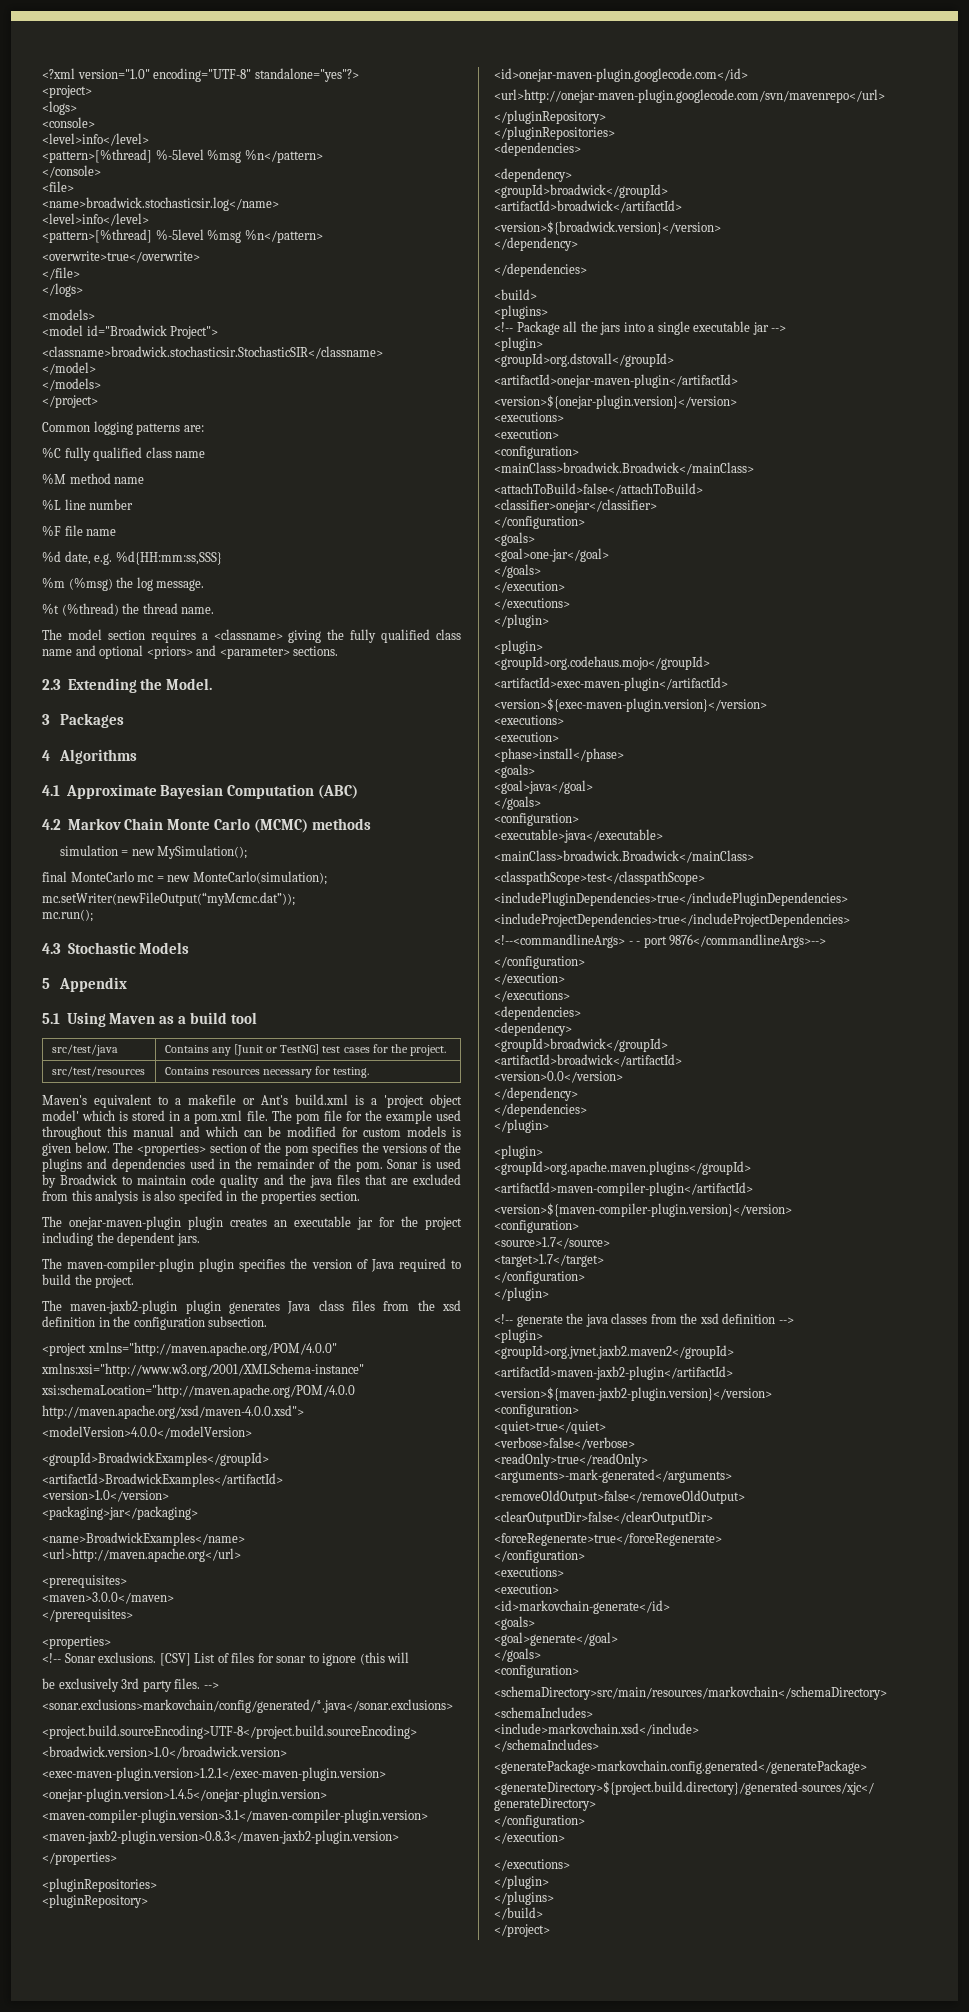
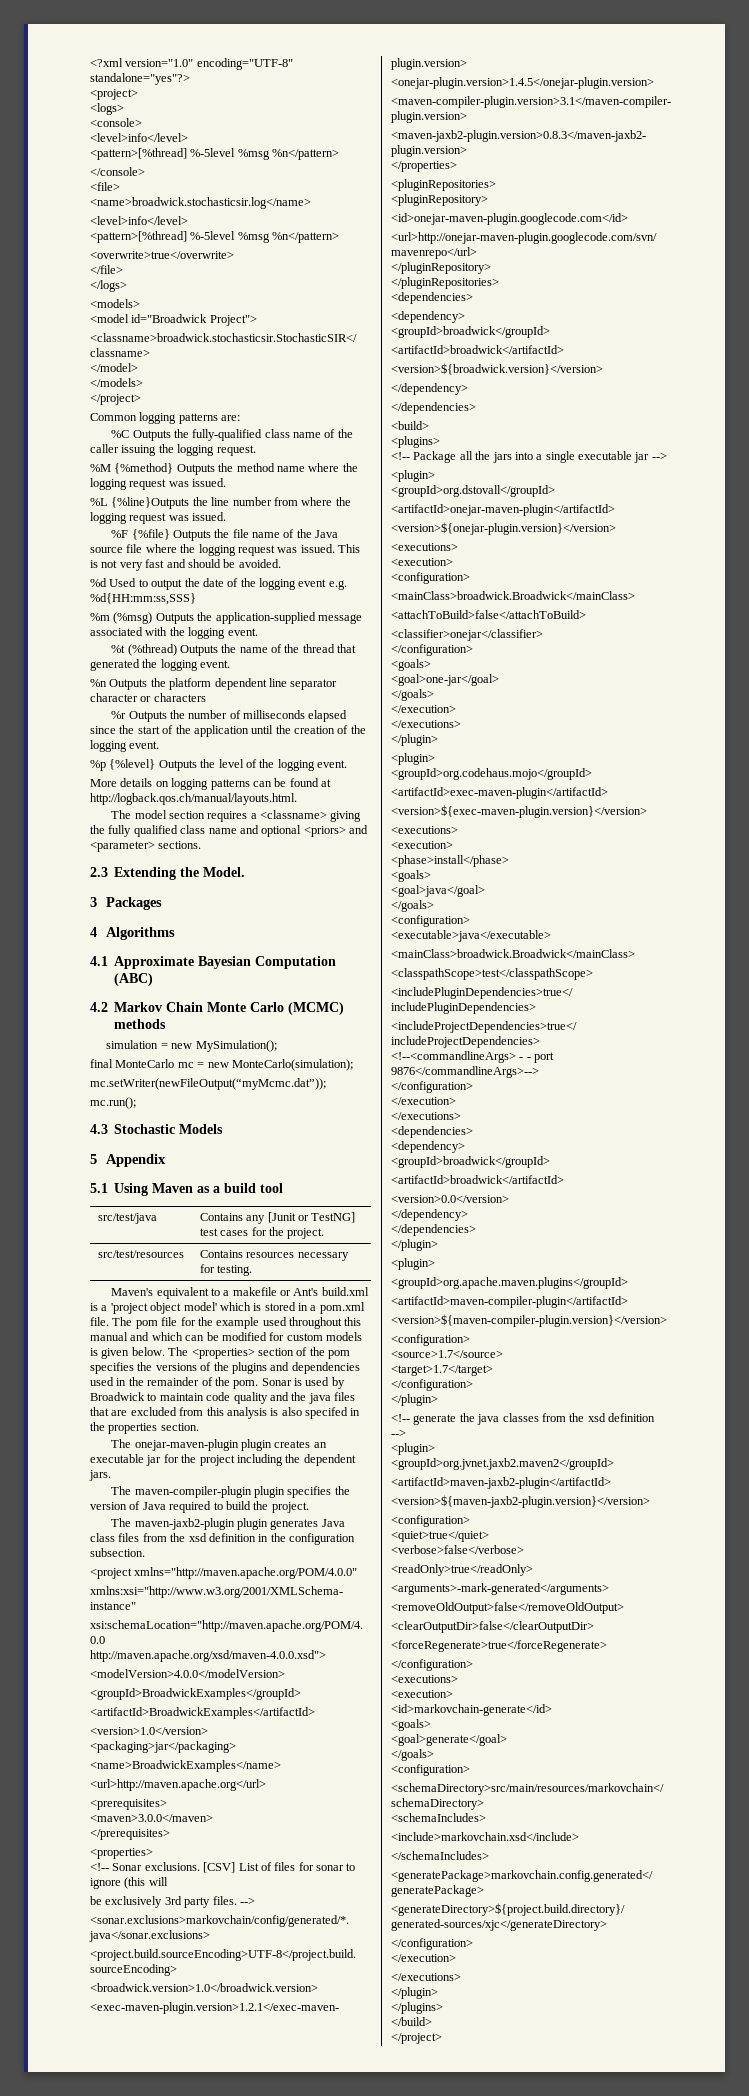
[64,447,206,461] [42,473,145,484] fully qualified class name // %M method name -> [132,429,353,441] [90,444,256,456] [90,463,358,475] [90,478,227,490] Outputs the fully-qualified class name of the caller issuing the logging request. // %M {%method} Outputs the method name where the logging request was issued.
(61, 504) none -> [111,497,208,509] {%line}Outputs the
[42,525,117,536] [42,551,222,565] [42,577,205,591] [42,603,215,616] // %F file name // %d date, e.g. %d{HH:mm:ss,SSS} // %m (%msg) the log message. // %t (%thread) the thread name. -> [273,497,351,506] [90,512,227,524] [111,529,339,541] [90,544,360,556] [90,559,281,571] [90,578,347,590] [90,593,196,605] [90,612,362,624] [90,627,258,639] [111,644,357,656] [90,659,231,671] [90,678,338,690] [90,693,206,702] [111,710,348,722] [90,725,366,737] [90,740,160,752] [90,759,347,771] [90,778,331,790] [90,793,297,805] from where the logging request was issued. // %F {%file} Outputs the file name of the Java source file where the logging request was issued. This is not very fast and should be avoided. // %d Used to output the date of the logging event e.g. %d{HH:mm:ss,SSS} // %m (%msg) Outputs the application-supplied message associated with the logging event. // %t (%thread) Outputs the name of the thread that generated the logging event. // %n Outputs the platform dependent line separator character or characters // %r Outputs the number of milliseconds elapsed since the start of the application until the creation of the logging event. // %p {%level} Outputs the level of the logging event. // More details on logging patterns can be found at http://logback.qos.ch/manual/layouts.html.

